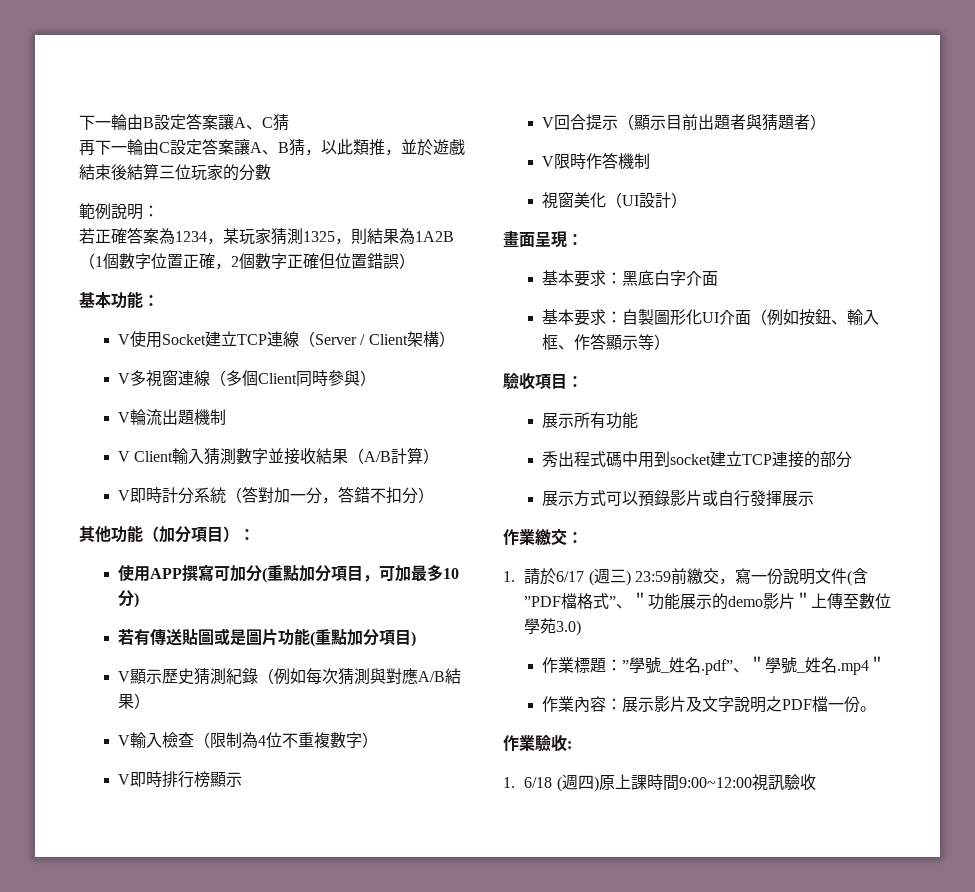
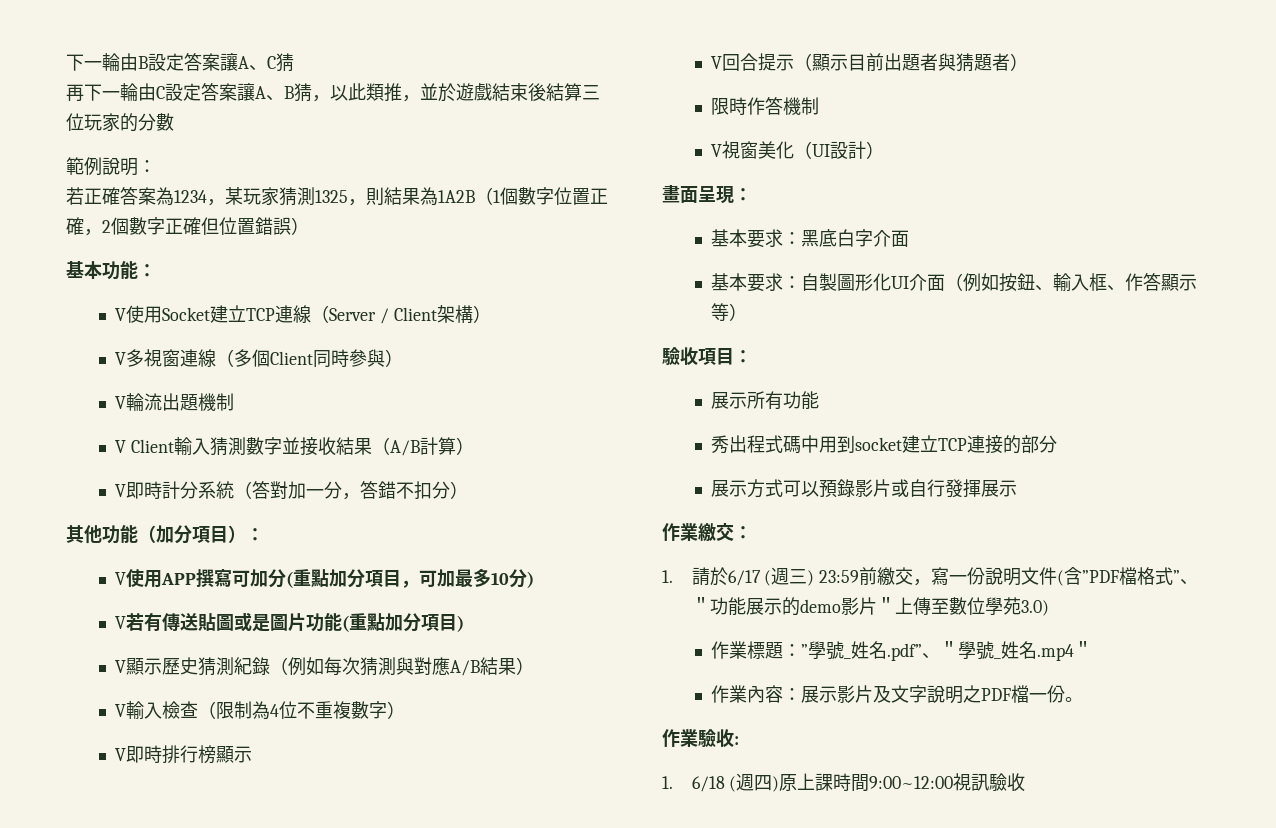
(255, 534) none -> [115,572,127,585] V
(139, 600) none -> [115,616,127,629] V
[541,156,554,167] V -> (1029, 62) none
(650, 161) none -> [711,144,723,157] V

